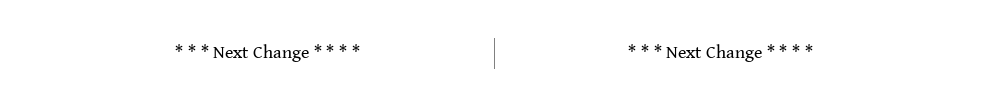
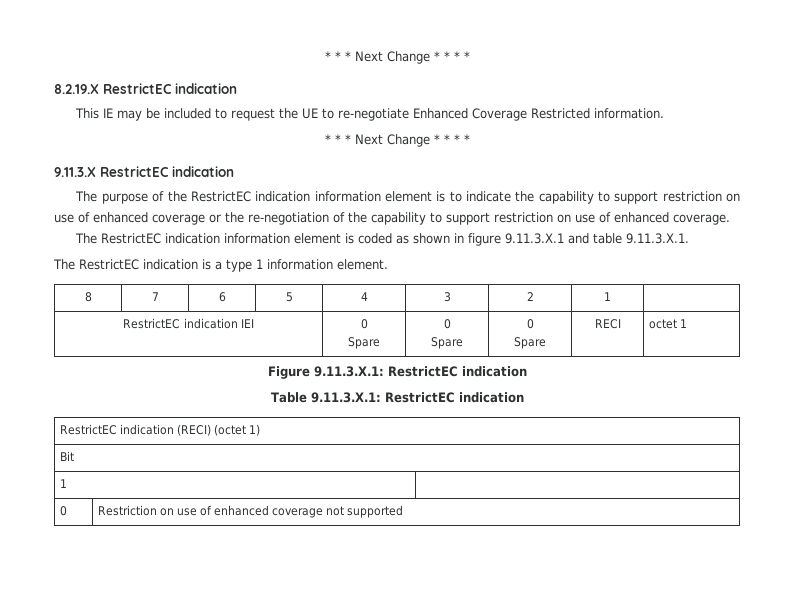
[175,44,360,62] [628,44,813,62] * * * Next Change * * * * // * * * Next Change * * * * -> [324,51,470,64] [54,83,237,94] [75,108,665,121] [324,134,470,147] [54,166,234,177] [75,191,740,204] [54,212,730,225] [75,233,690,246] [53,259,388,272] [84,292,92,302] [151,292,159,301] [218,292,226,302] [285,292,293,302] [360,292,368,301] [443,292,451,302] [526,292,534,301] [604,292,611,301] [123,318,254,329] [360,319,368,329] [348,337,380,349] [443,319,451,329] [431,337,463,349] [526,319,534,329] [514,337,546,349] [594,319,621,329] [648,319,687,329] [267,366,527,379] [270,392,524,403] [59,424,261,436] [59,451,74,461] [59,479,67,488] [59,506,67,516] [97,505,404,518] * * * Next Change * * * * // 8.2.19.X RestrictEC indication // This IE may be included to request the UE to re-negotiate Enhanced Coverage Restricted information. // * * * Next Change * * * * // 9.11.3.X RestrictEC indication // The purpose of the RestrictEC indication information element is to indicate the capability to support restriction on use of enhanced coverage or the re-negotiation of the capability to support restriction on use of enhanced coverage. // The RestrictEC indication information element is coded as shown in figure 9.11.3.X.1 and table 9.11.3.X.1. // The RestrictEC indication is a type 1 information element. // 8 | 7 | 6 | 5 | 4 | 3 | 2 | 1 | // RestrictEC indication IEI | 0 // Spare | 0 // Spare | 0 // Spare | RECI | octet 1 // Figure 9.11.3.X.1: RestrictEC indication // Table 9.11.3.X.1: RestrictEC indication // RestrictEC indication (RECI) (octet 1) // Bit // 1 | // 0 | Restriction on use of enhanced coverage not supported

